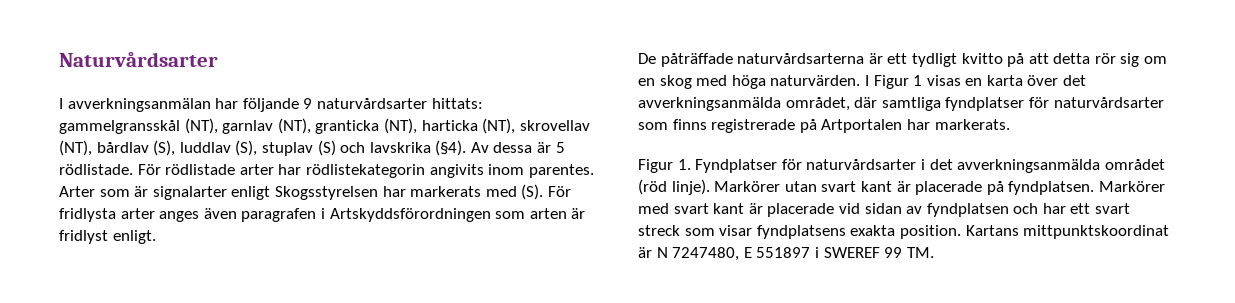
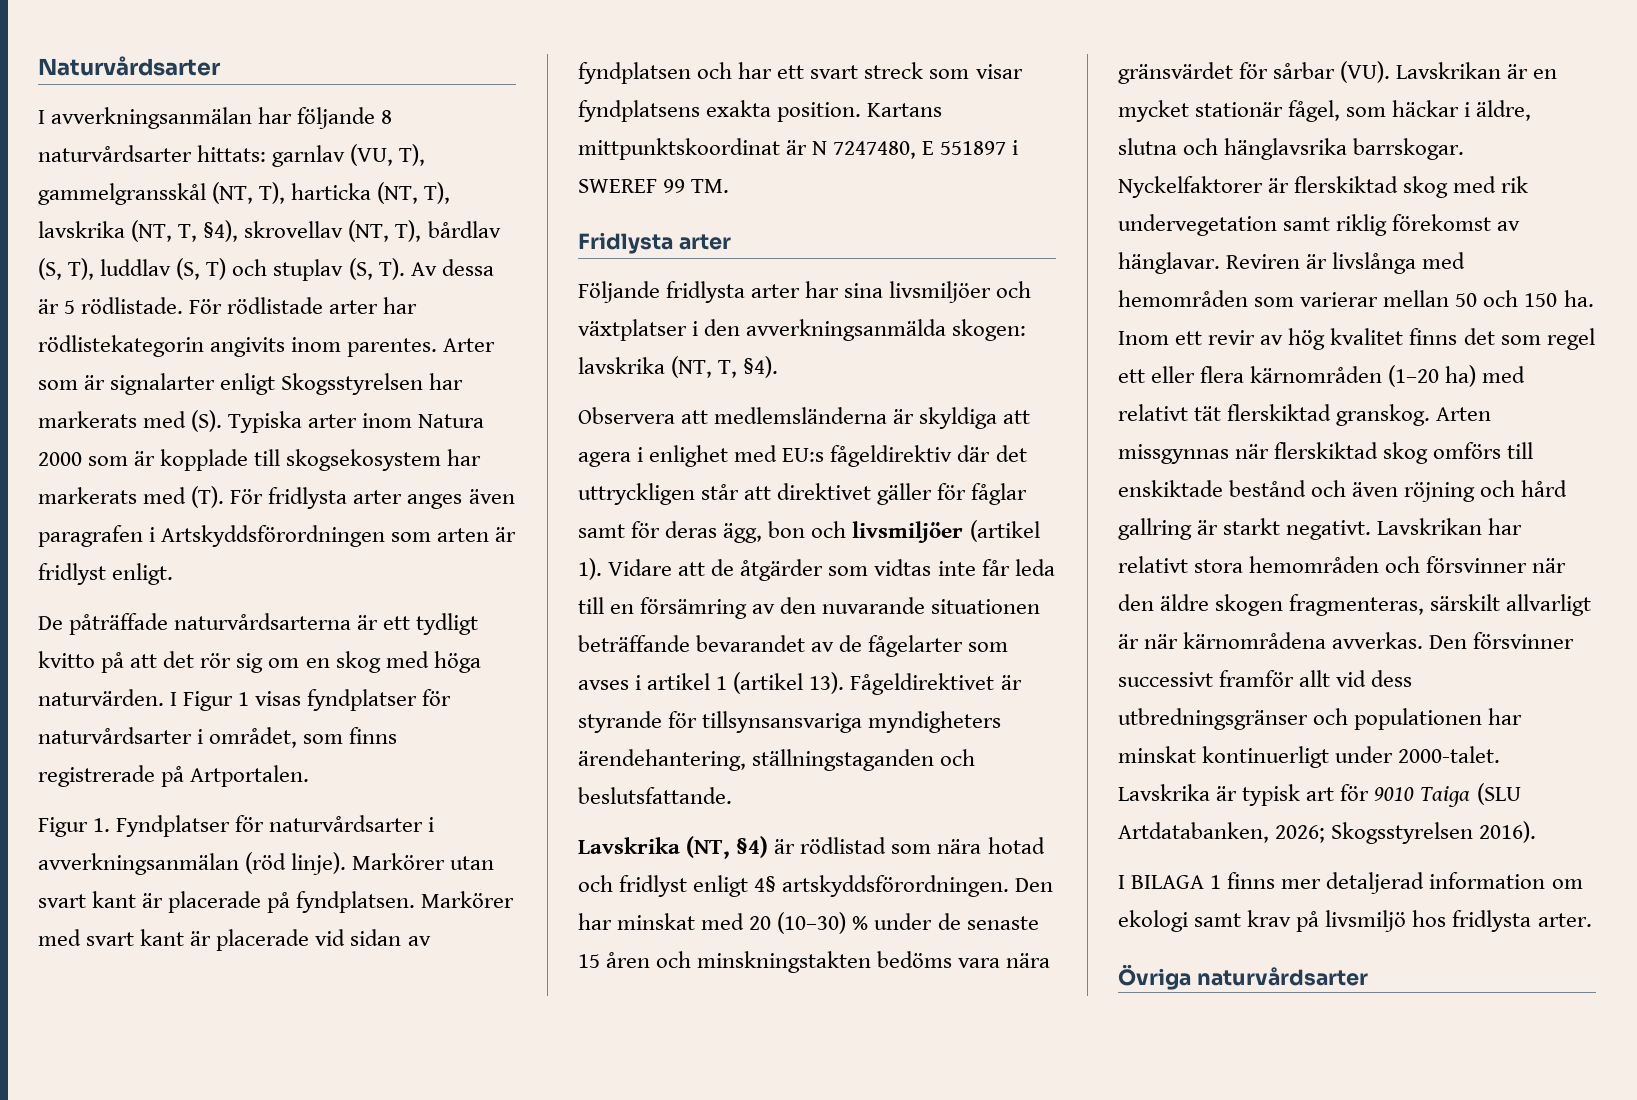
[303,98,313,109] 9 -> [381,110,393,124] 8
[59,118,590,134] [59,140,467,156] gammelgransskål (NT), garnlav (NT), granticka (NT), harticka (NT), skrovellav (NT), bårdlav (S), luddlav (S), stuplav (S) och lavskrika (§4). -> [272,144,426,167] [38,182,451,205] [38,220,501,242] [38,258,405,281] garnlav (VU, T), gammelgransskål (NT, T), harticka (NT, T), lavskrika (NT, T, §4), skrovellav (NT, T), bårdlav (S, T), luddlav (S, T) och stuplav (S, T).
(544, 192) none -> [228,411,485,433] [38,449,482,471] [38,486,225,508] Typiska arter inom Natura 2000 som är kopplade till skogsekosystem har markerats med (T).
[1053,53,1091,64] detta -> [163,651,195,668] det
[965,75,1087,86] [638,97,941,111] en karta över det avverkningsanmälda området, där samtliga -> (302, 698) none
(1164, 102) none -> [197,727,298,748] i området,
[821,119,1010,133] Artportalen har markerats. -> [190,765,310,787] Artportalen.
[929,159,1165,173] det avverkningsanmälda området -> [38,853,239,875] avverkningsanmälan
(934, 252) none -> [578,232,731,254] [578,281,1032,303] [578,319,1027,341] [578,356,779,378] [578,407,1031,429] [578,445,1027,467] [578,483,1028,505] [578,520,1040,543] [578,558,1055,581] [578,597,1041,619] [578,635,1009,657] [578,672,1022,695] [578,711,1002,733] [578,749,976,771] [578,787,732,804] [578,836,1045,859] [578,875,1054,897] [578,912,1039,934] [578,951,1051,973] [1118,61,1558,84] [1118,100,1532,122] [1118,138,1465,160] [1118,176,1529,198] [1118,214,1521,236] [1118,252,1466,274] [1118,290,1594,307] [1118,328,1595,350] [1118,365,1526,387] [1118,404,1492,426] [1118,442,1534,464] [1118,480,1568,502] [1118,518,1523,540] [1118,556,1567,573] [1118,594,1592,616] [1118,632,1575,649] [1118,670,1413,687] [1118,708,1523,730] [1118,746,1501,768] [1118,783,1521,807] [1118,821,1537,844] [1118,872,1583,894] [1118,910,1592,932] [1118,964,1368,990] // Fridlysta arter // Följande fridlysta arter har sina livsmiljöer och växtplatser i den avverkningsanmälda skogen: lavskrika (NT, T, §4). // Observera att medlemsländerna är skyldiga att agera i enlighet med EU:s fågeldirektiv där det uttryckligen står att direktivet gäller för fåglar samt för deras ägg, bon och livsmiljöer (artikel 1). Vidare att de åtgärder som vidtas inte får leda till en försämring av den nuvarande situationen beträffande bevarandet av de fågelarter som avses i artikel 1 (artikel 13). Fågeldirektivet är styrande för tillsynsansvariga myndigheters ärendehantering, ställningstaganden och beslutsfattande. // Lavskrika (NT, §4) är rödlistad som nära hotad och fridlyst enligt 4§ artskyddsförordningen. Den har minskat med 20 (10–30) % under de senaste 15 åren och minskningstakten bedöms vara nära gränsvärdet för sårbar (VU). Lavskrikan är en mycket stationär fågel, som häckar i äldre, slutna och hänglavsrika barrskogar. Nyckelfaktorer är flerskiktad skog med rik undervegetation samt riklig förekomst av hänglavar. Reviren är livslånga med hemområden som varierar mellan 50 och 150 ha. Inom ett revir av hög kvalitet finns det som regel ett eller flera kärnområden (1–20 ha) med relativt tät flerskiktad granskog. Arten missgynnas när flerskiktad skog omförs till enskiktade bestånd och även röjning och hård gallring är starkt negativt. Lavskrikan har relativt stora hemområden och försvinner när den äldre skogen fragmenteras, särskilt allvarligt är när kärnområdena avverkas. Den försvinner successivt framför allt vid dess utbredningsgränser och populationen har minskat kontinuerligt under 2000-talet. Lavskrika är typisk art för 9010 Taiga (SLU Artdatabanken, 2026; Skogsstyrelsen 2016). // I BILAGA 1 finns mer detaljerad information om ekologi samt krav på livsmiljö hos fridlysta arter. // Övriga naturvårdsarter

